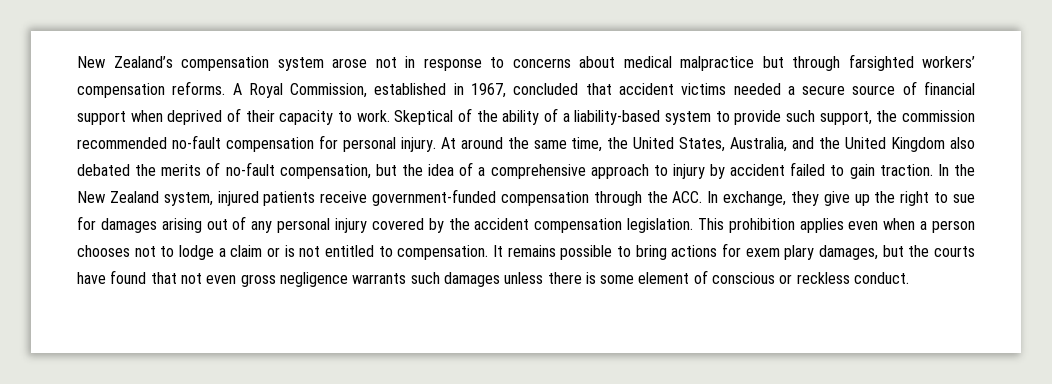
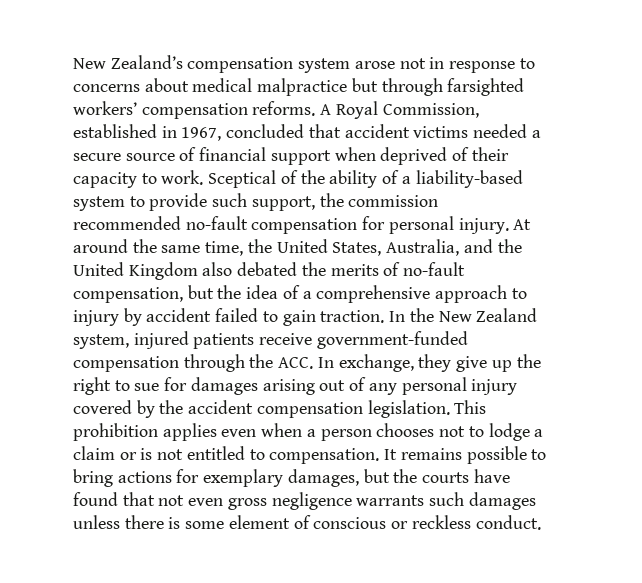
[394,110,454,125] Skeptical -> [208,170,277,188] Sceptical
[745,245,815,260] exem plary -> [203,469,284,487] exemplary

